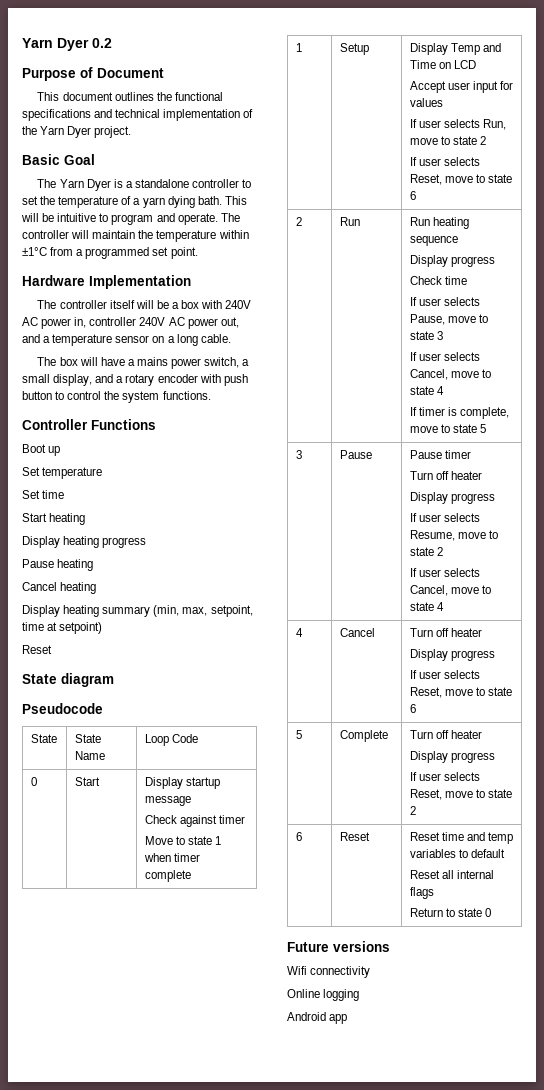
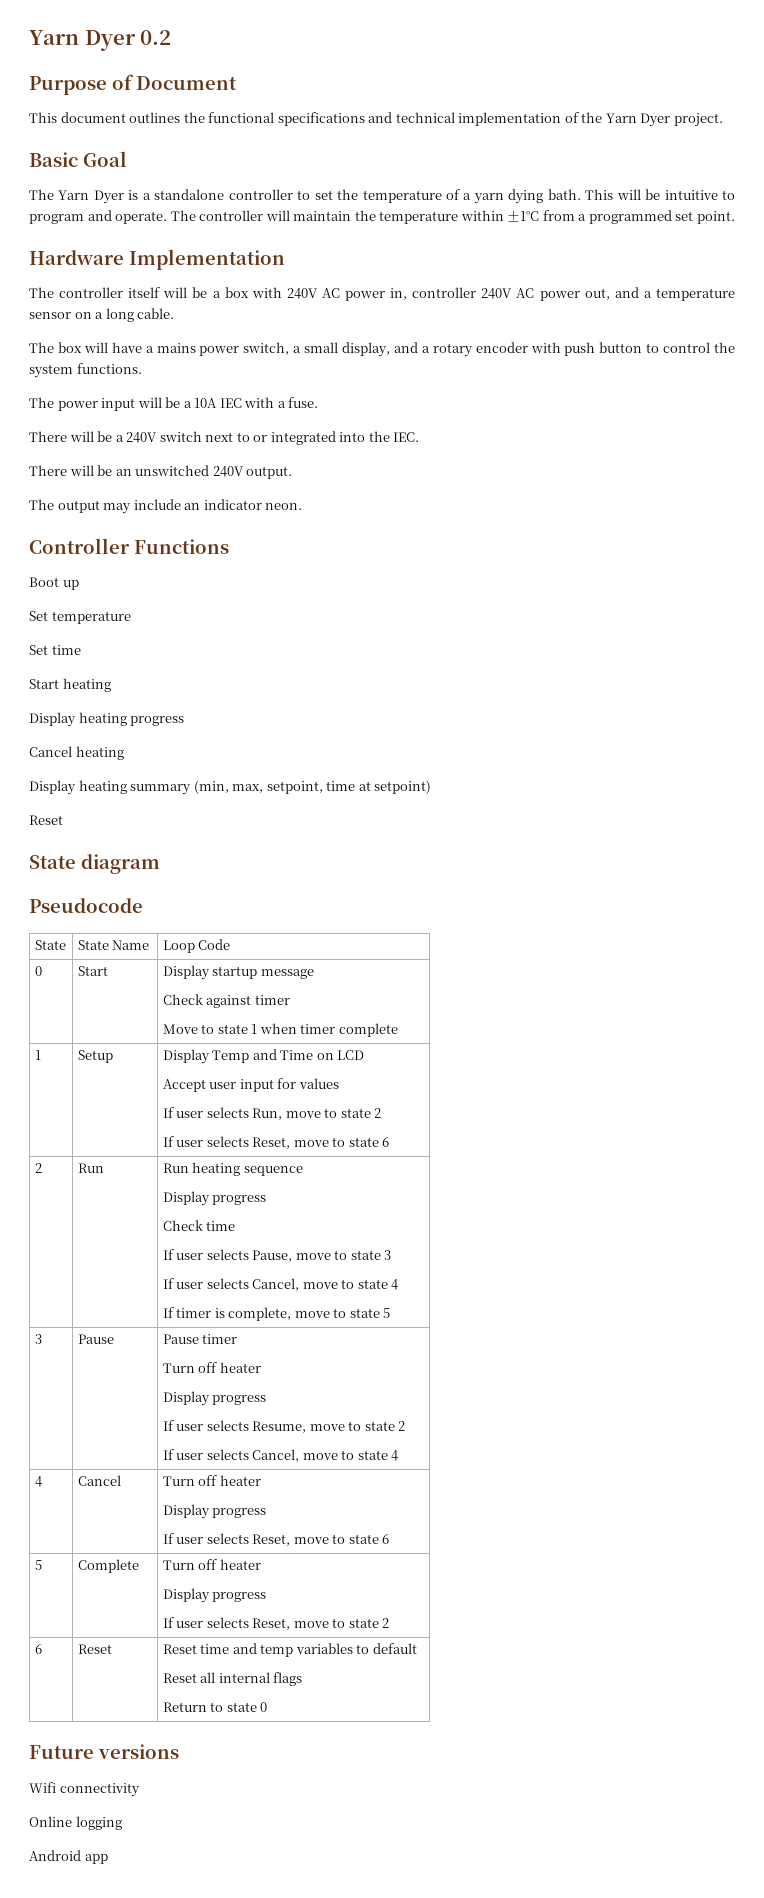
(211, 395) none -> [29,397,319,411] [29,431,420,445] [29,465,293,479] [29,499,303,514] // The power input will be a 10A IEC with a fuse. // There will be a 240V switch next to or integrated into the IEC. // There will be an unswitched 240V output. // The output may include an indicator neon.
[22,559,94,571] // Pause heating -> (185, 721) none

